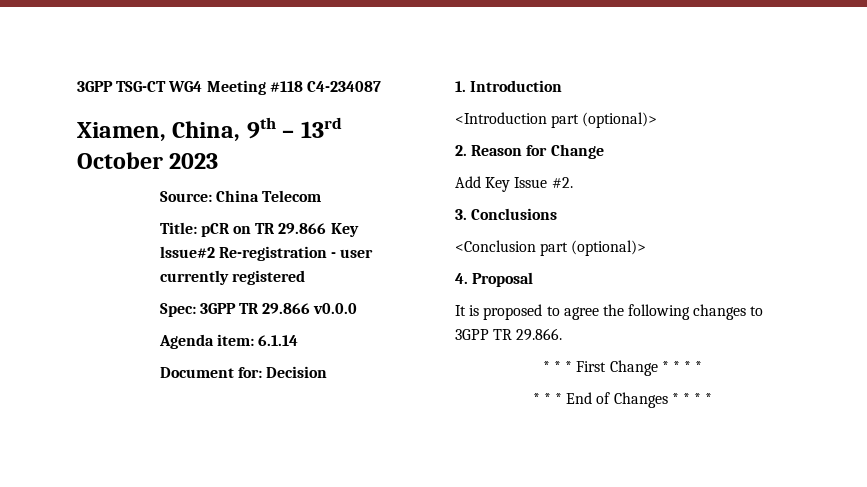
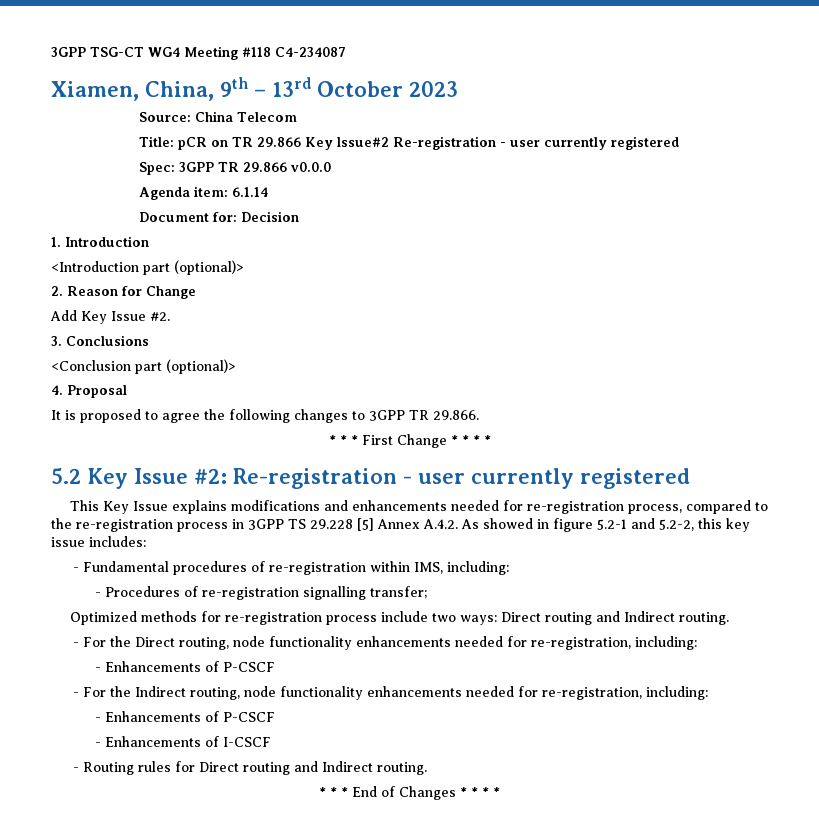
(703, 366) none -> [51,468,690,489] [69,500,768,514] [51,518,750,532] [51,536,146,547] [72,561,509,575] [94,586,427,600] [69,611,729,625] [72,636,697,650] [94,661,275,672] [72,686,708,700] [94,711,275,722] [94,736,271,747] [72,761,427,775] // 5.2 Key Issue #2: Re-registration - user currently registered // This Key Issue explains modifications and enhancements needed for re-registration process, compared to the re-registration process in 3GPP TS 29.228 [5] Annex A.4.2. As showed in figure 5.2-1 and 5.2-2, this key issue includes: // - Fundamental procedures of re-registration within IMS, including: // - Procedures of re-registration signalling transfer; // Optimized methods for re-registration process include two ways: Direct routing and Indirect routing. // - For the Direct routing, node functionality enhancements needed for re-registration, including: // - Enhancements of P-CSCF // - For the Indirect routing, node functionality enhancements needed for re-registration, including: // - Enhancements of P-CSCF // - Enhancements of I-CSCF // - Routing rules for Direct routing and Indirect routing.

